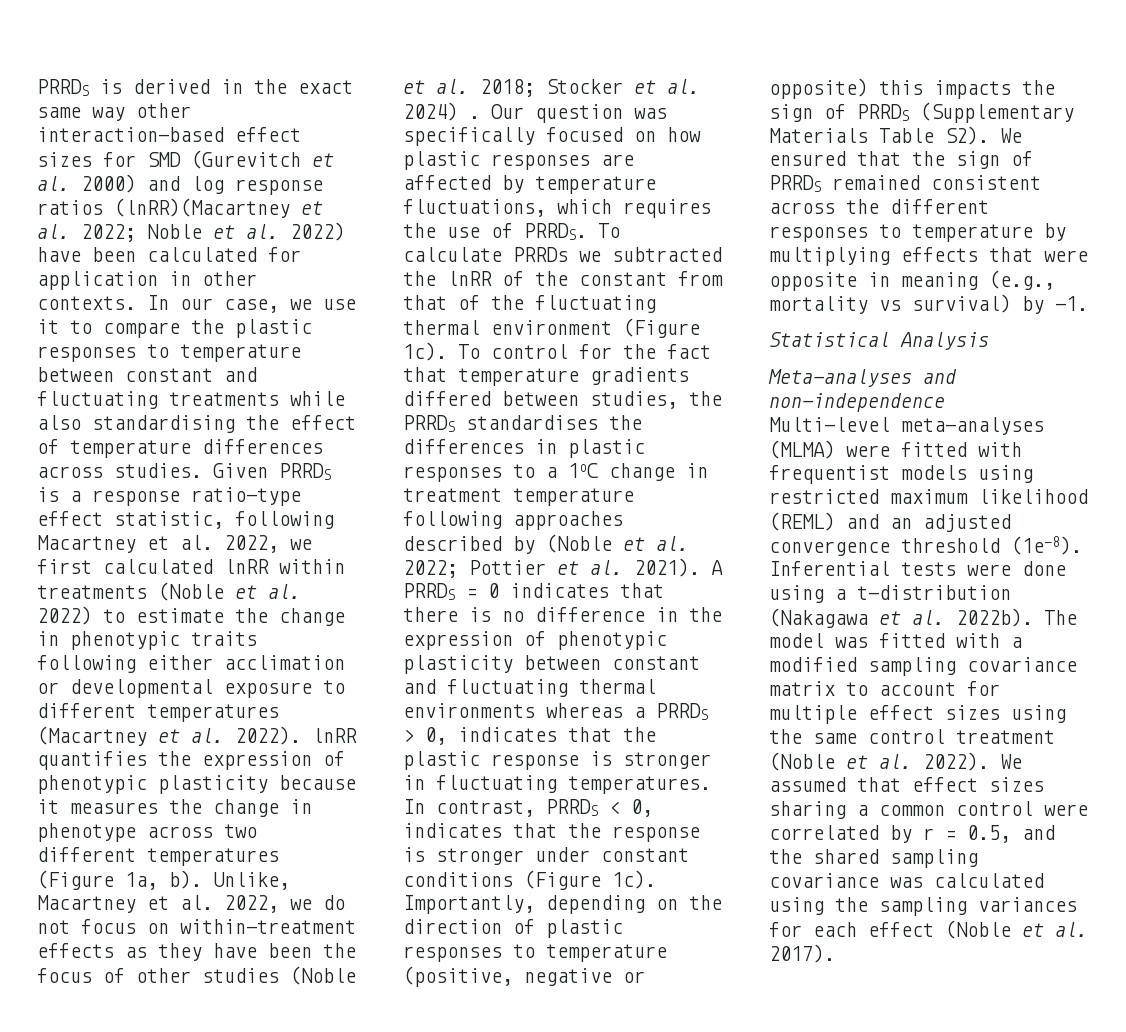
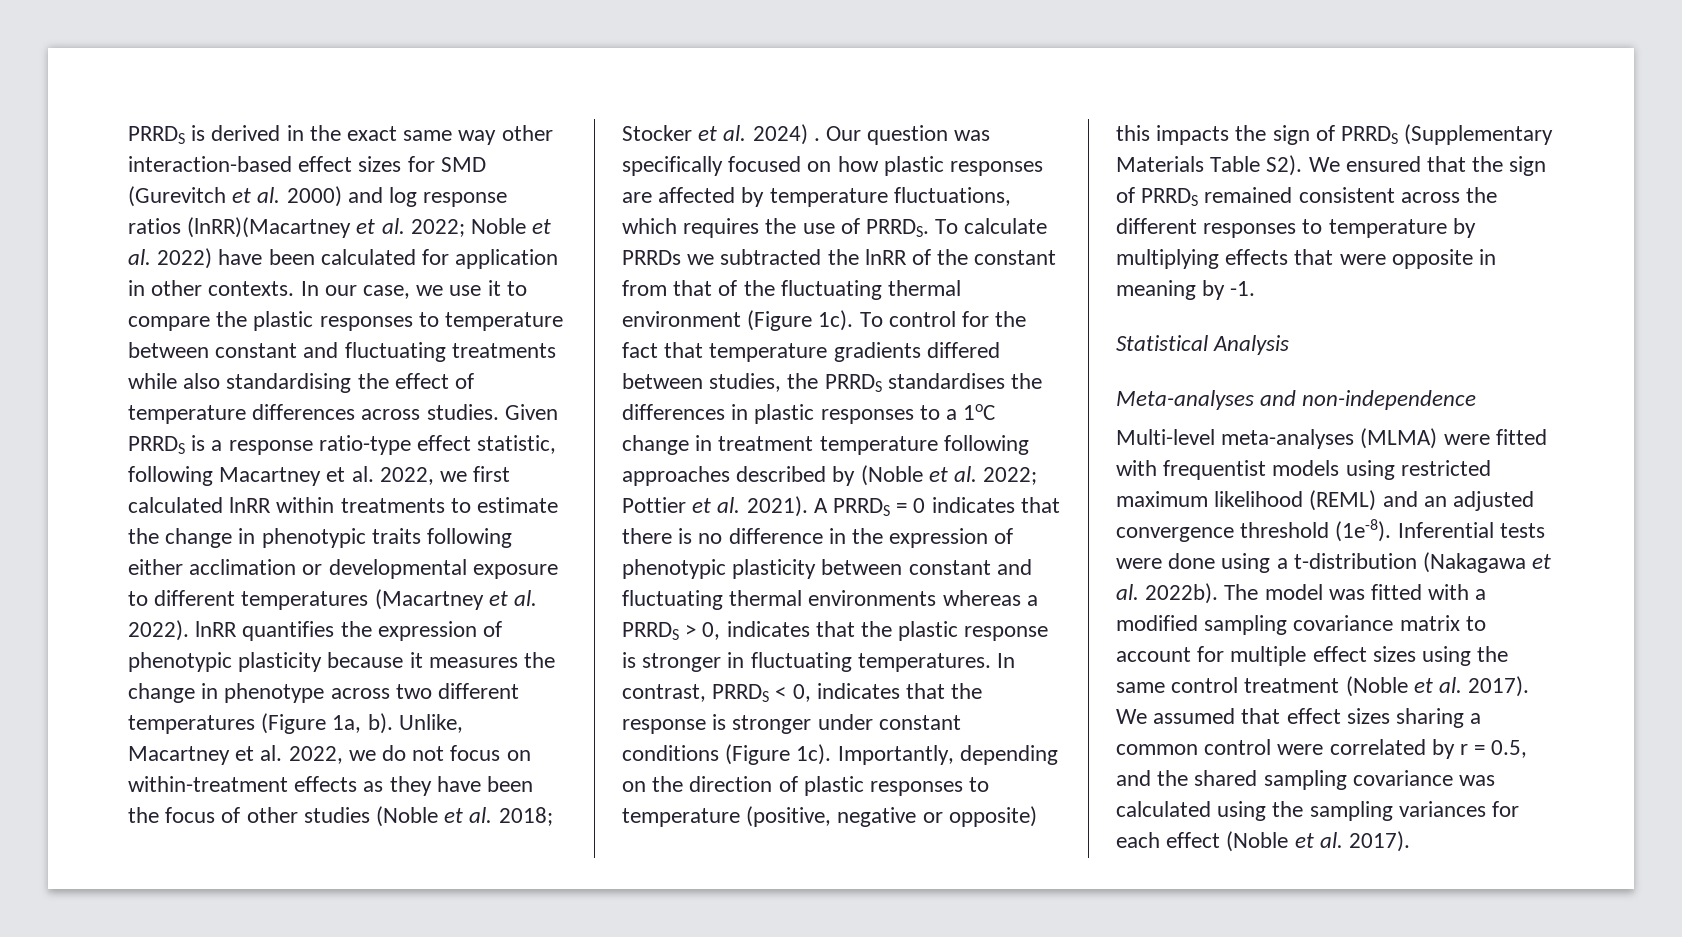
[158,582,301,601] [37,606,92,625] (Noble et al. 2022) -> (445, 505) none
[989,270,1055,290] [769,294,1011,314] (e.g., mortality vs survival) -> (1196, 290) none
[923,752,989,771] 2022). -> [1468,676,1530,697] 2017).

